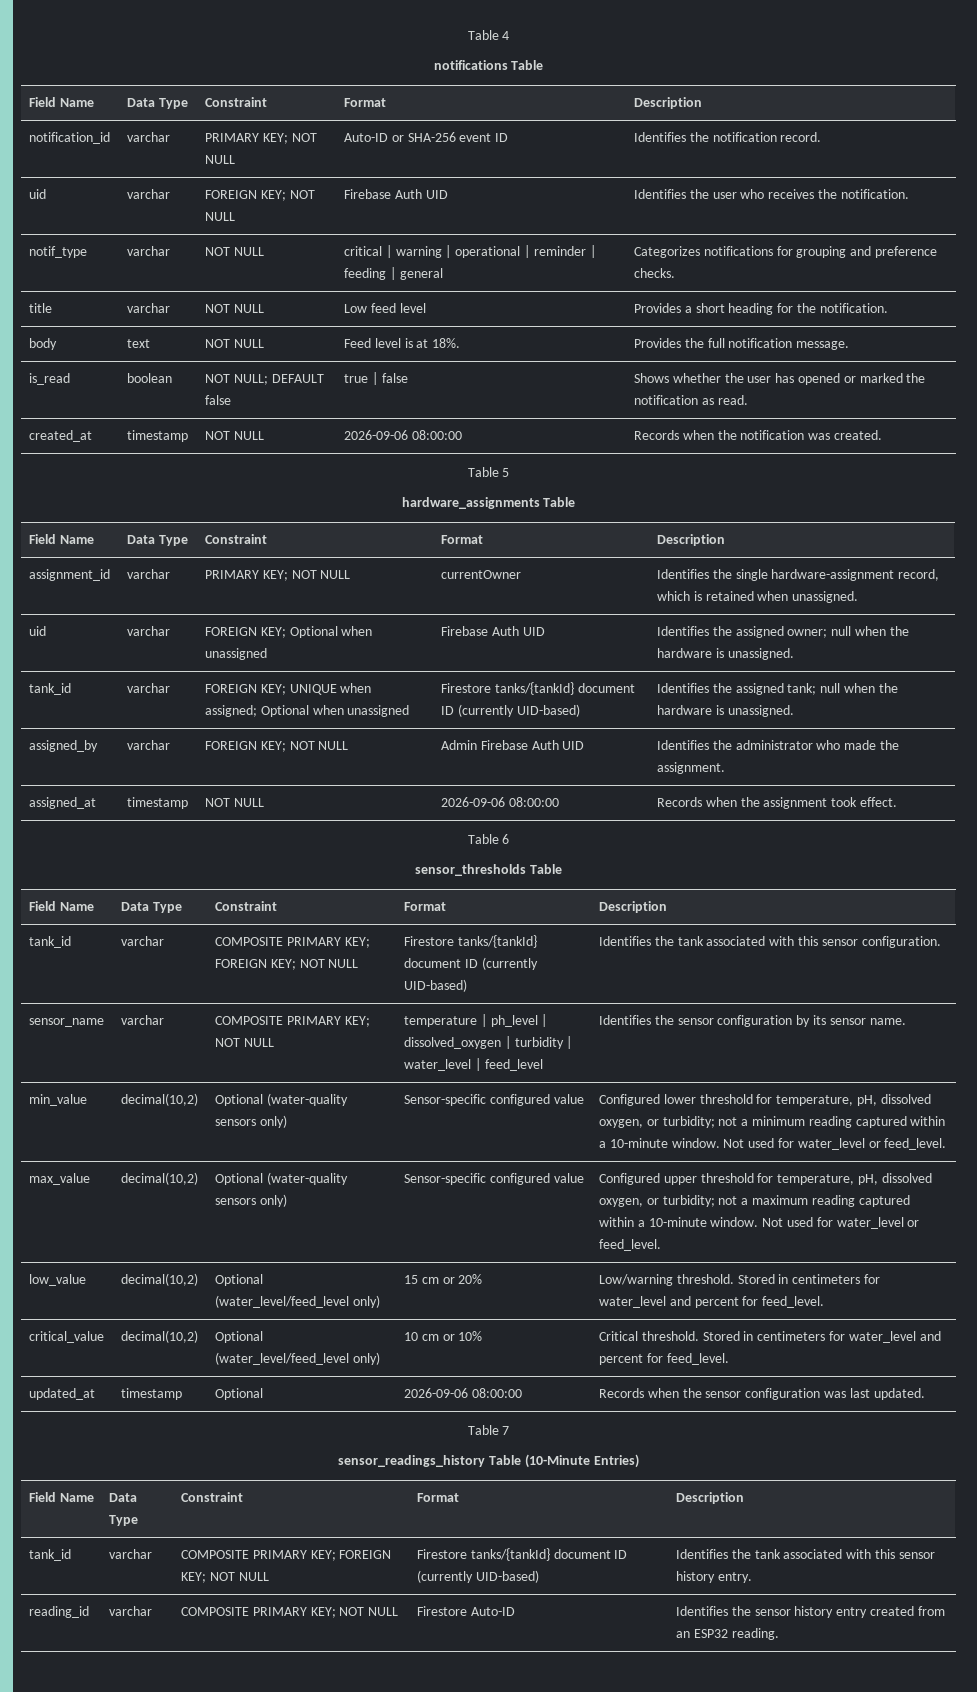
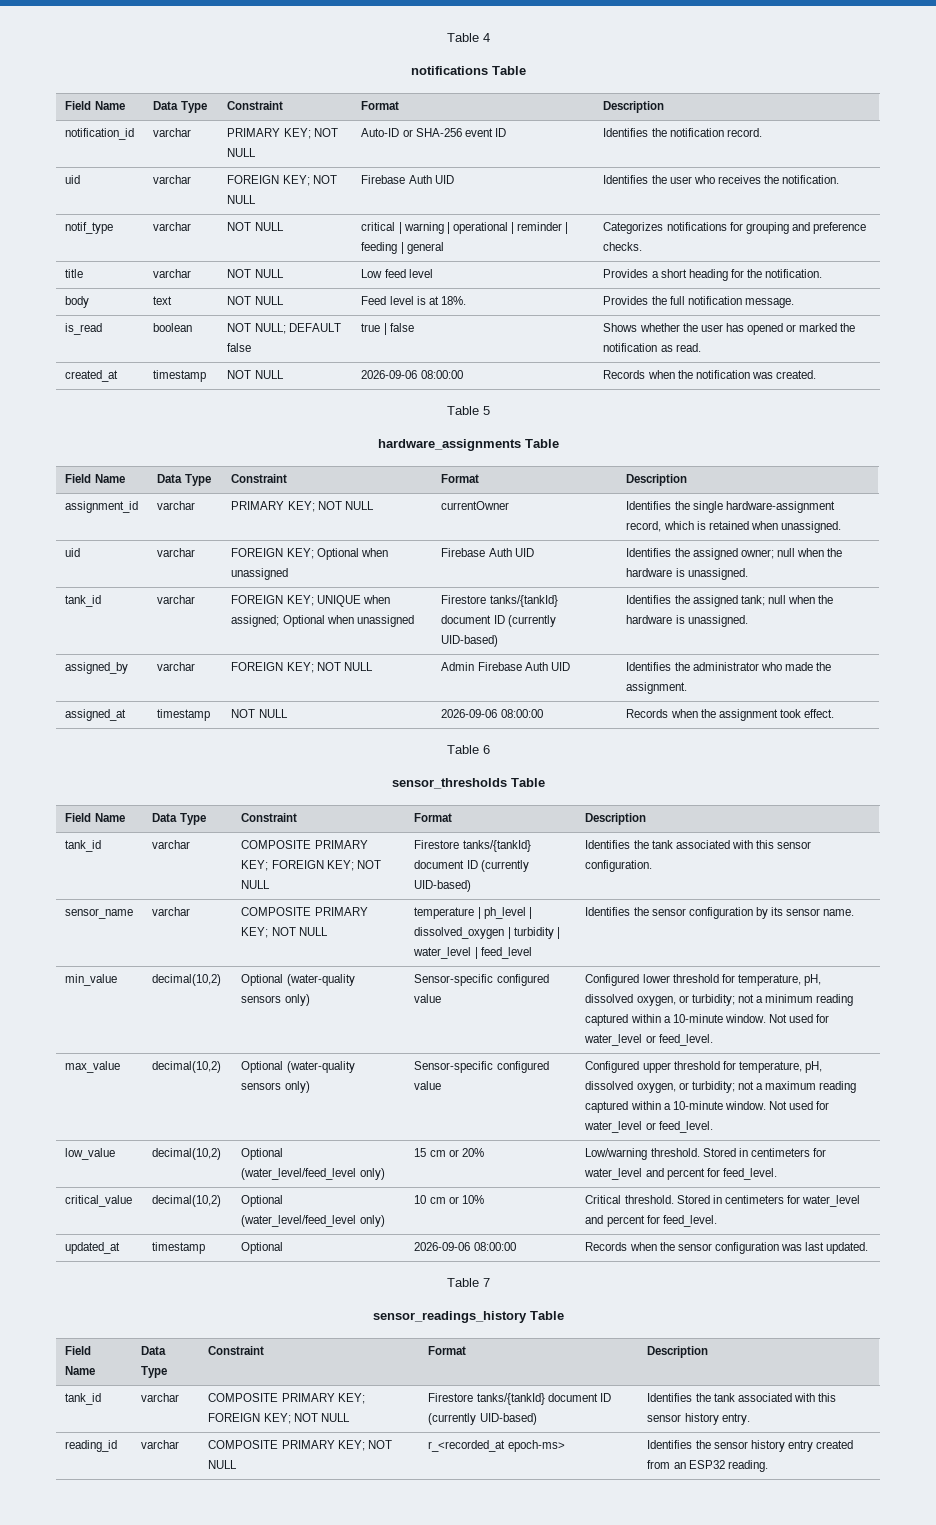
[524,1454,639,1468] (10-Minute Entries) -> (564, 1315) none
[417,1606,515,1616] Firestore Auto-ID -> [428,1440,565,1452] r_<recorded_at epoch-ms>

